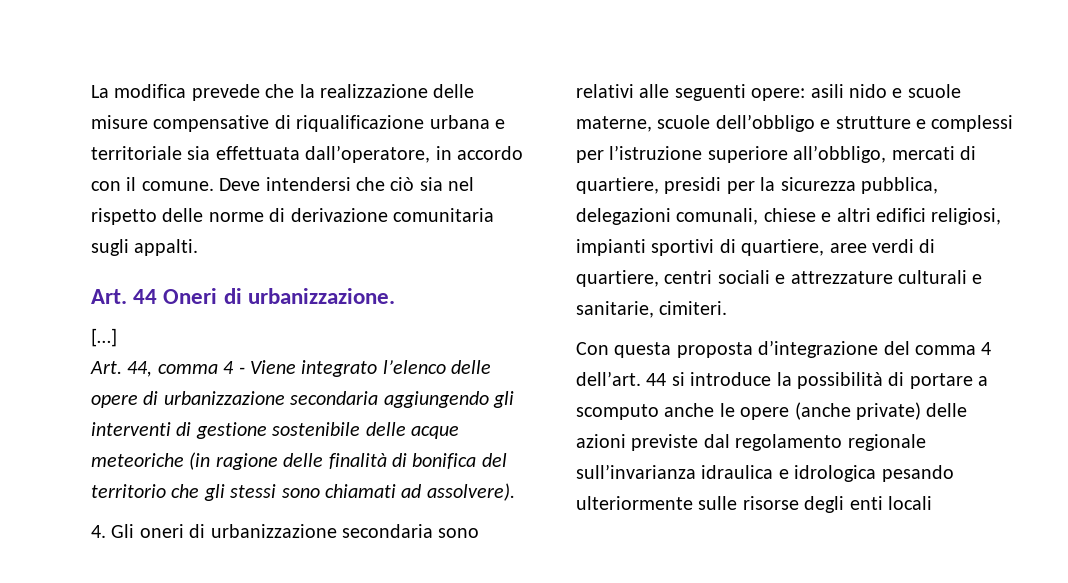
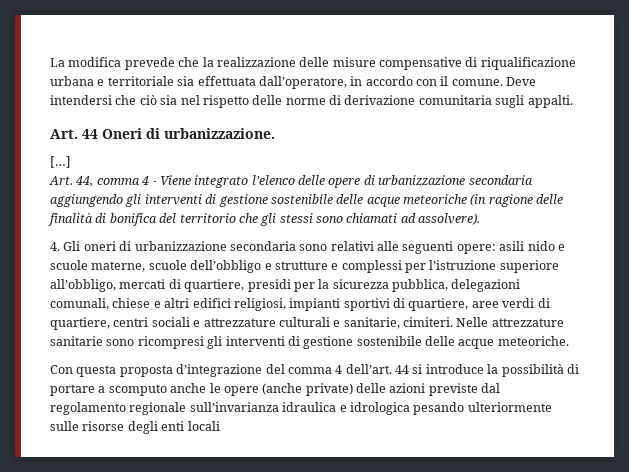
(728, 308) none -> [456,317,564,327] [50,336,569,349] Nelle attrezzature sanitarie sono ricompresi gli interventi di gestione sostenibile delle acque meteoriche.

